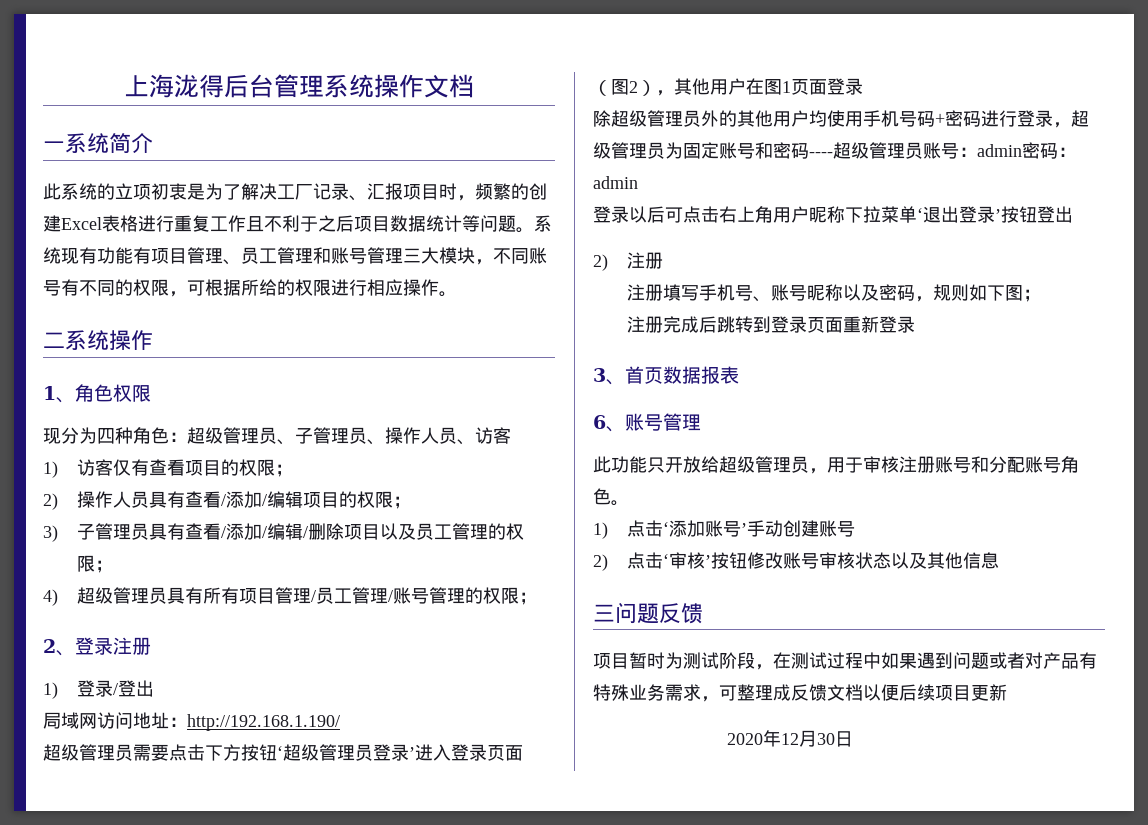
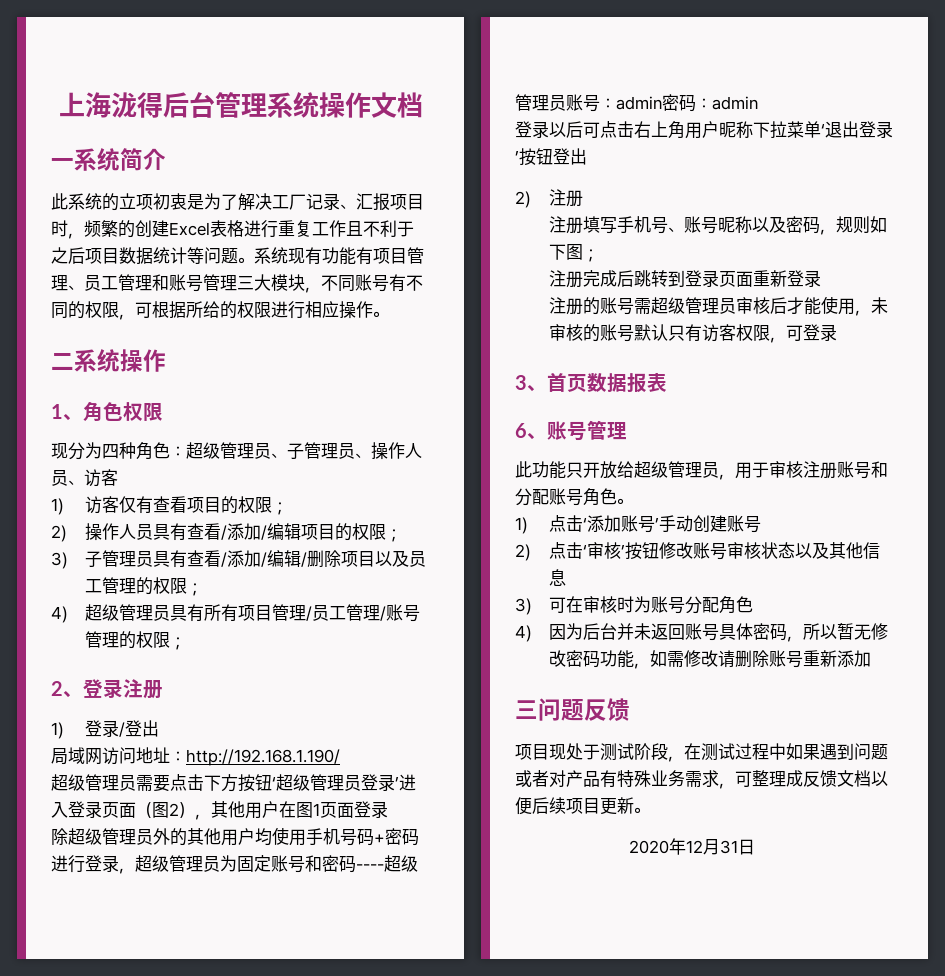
(915, 324) none -> [548,296,888,316] [548,324,837,343] // 注册的账号需超级管理员审核后才能使用，未审核的账号默认只有访客权限，可登录
(999, 560) none -> [515,596,753,615] [515,623,888,642] [548,650,871,669] // 3)可在审核时为账号分配角色 // 4)因为后台并未返回账号具体密码，所以暂无修改密码功能，如需修改请删除账号重新添加
[629,652,683,669] 暂时为 -> [549,743,600,760] 现处于
(1007, 692) none -> [634,807,650,813] 。
[817,733,836,745] 30 -> [719,840,738,854] 31

